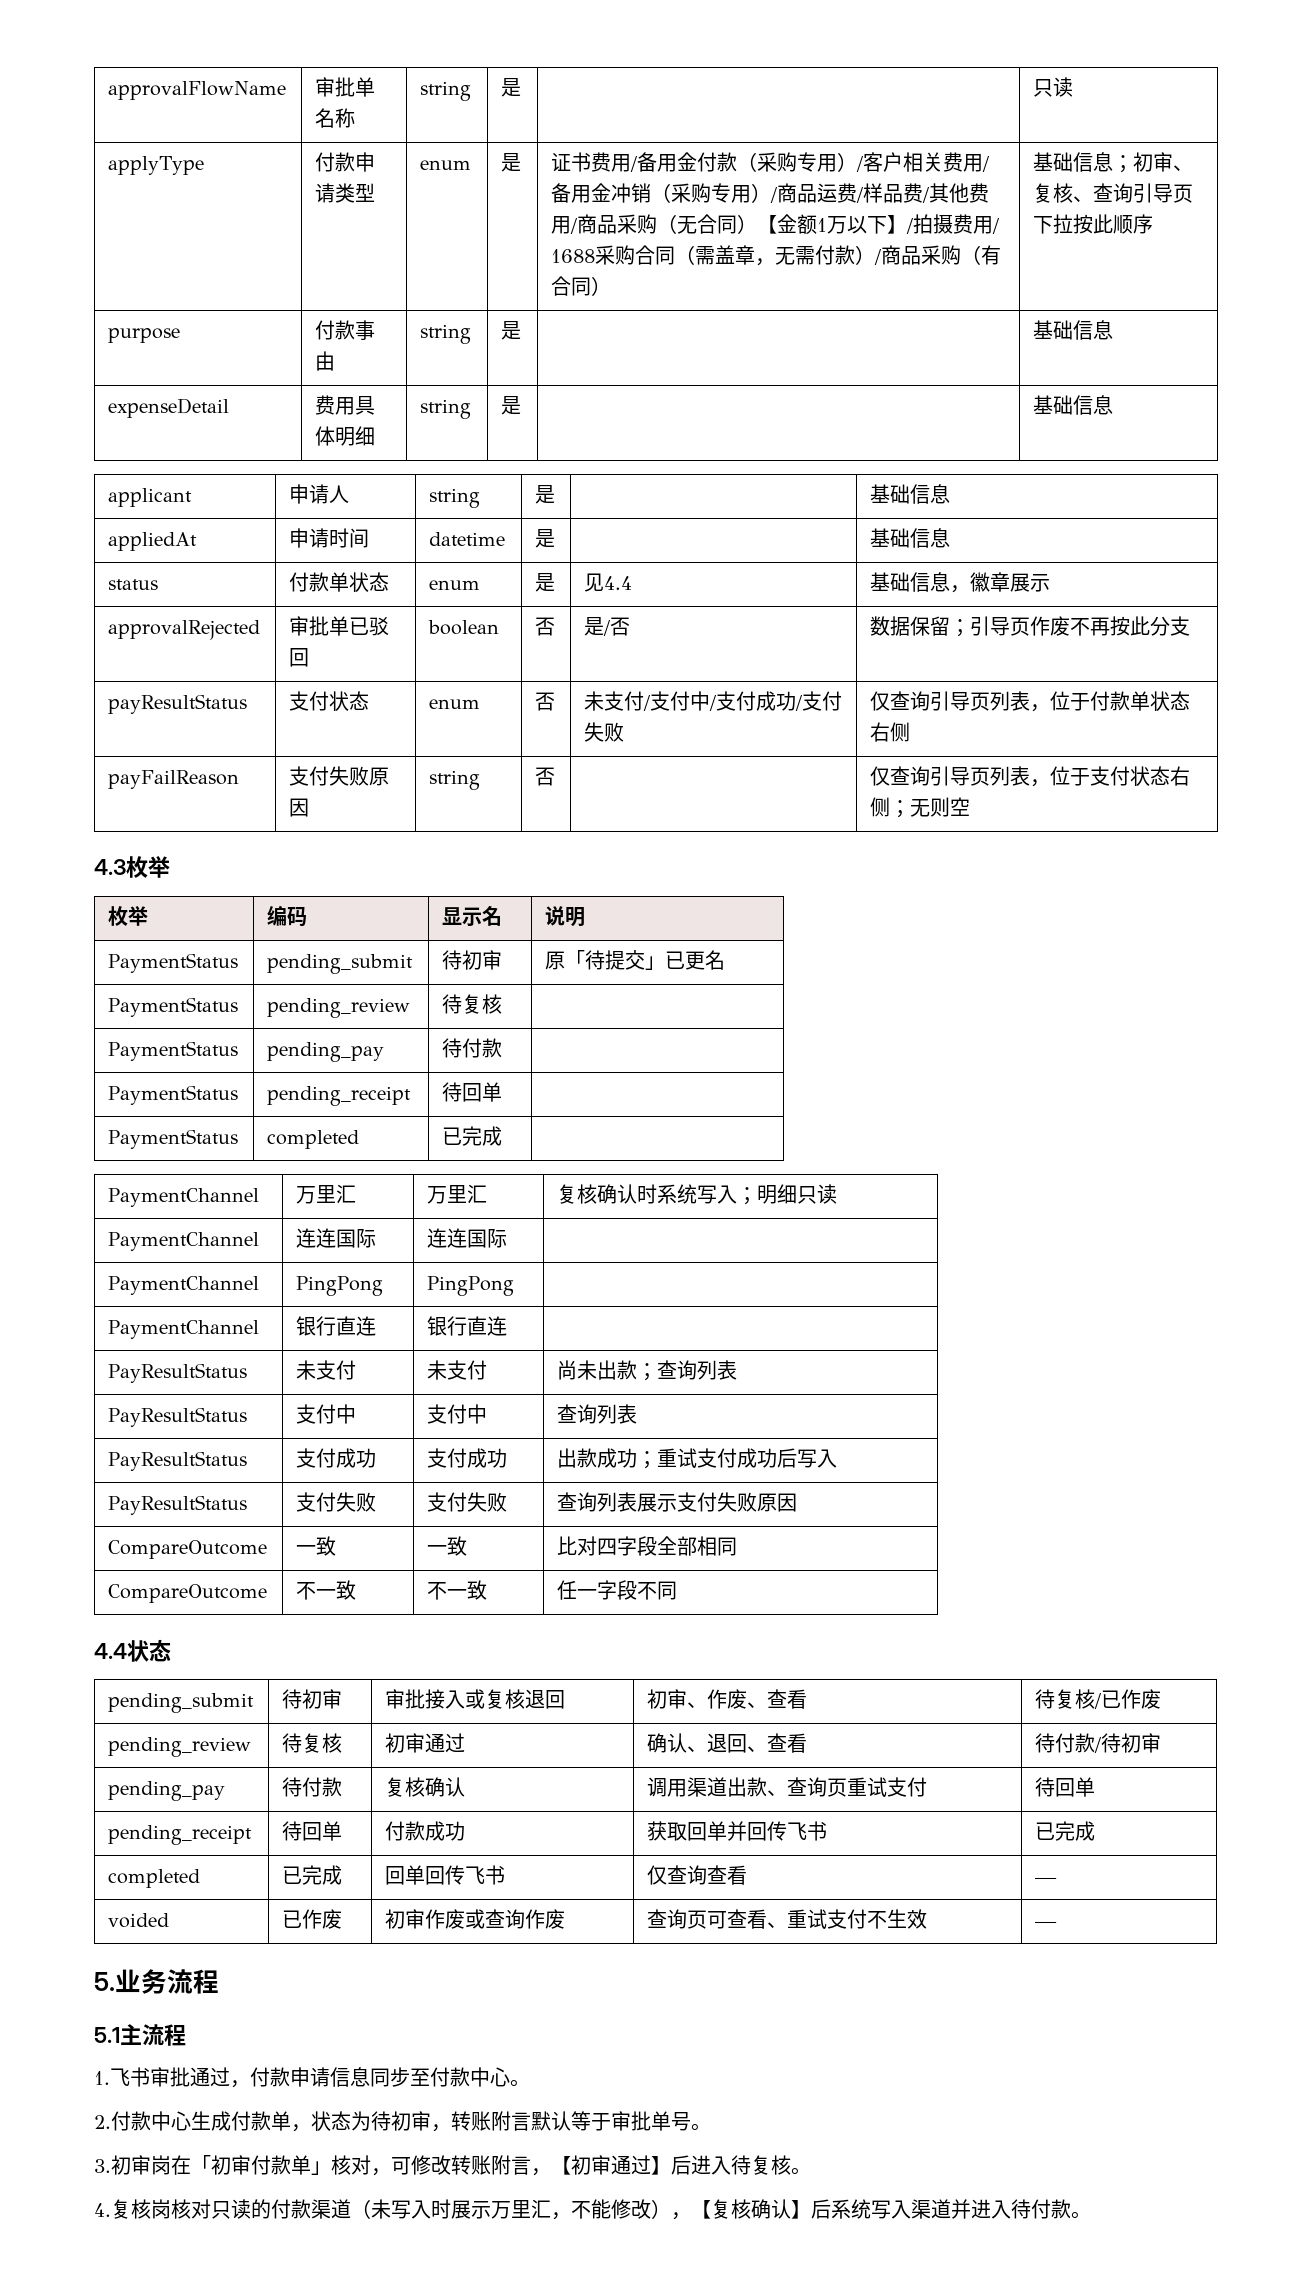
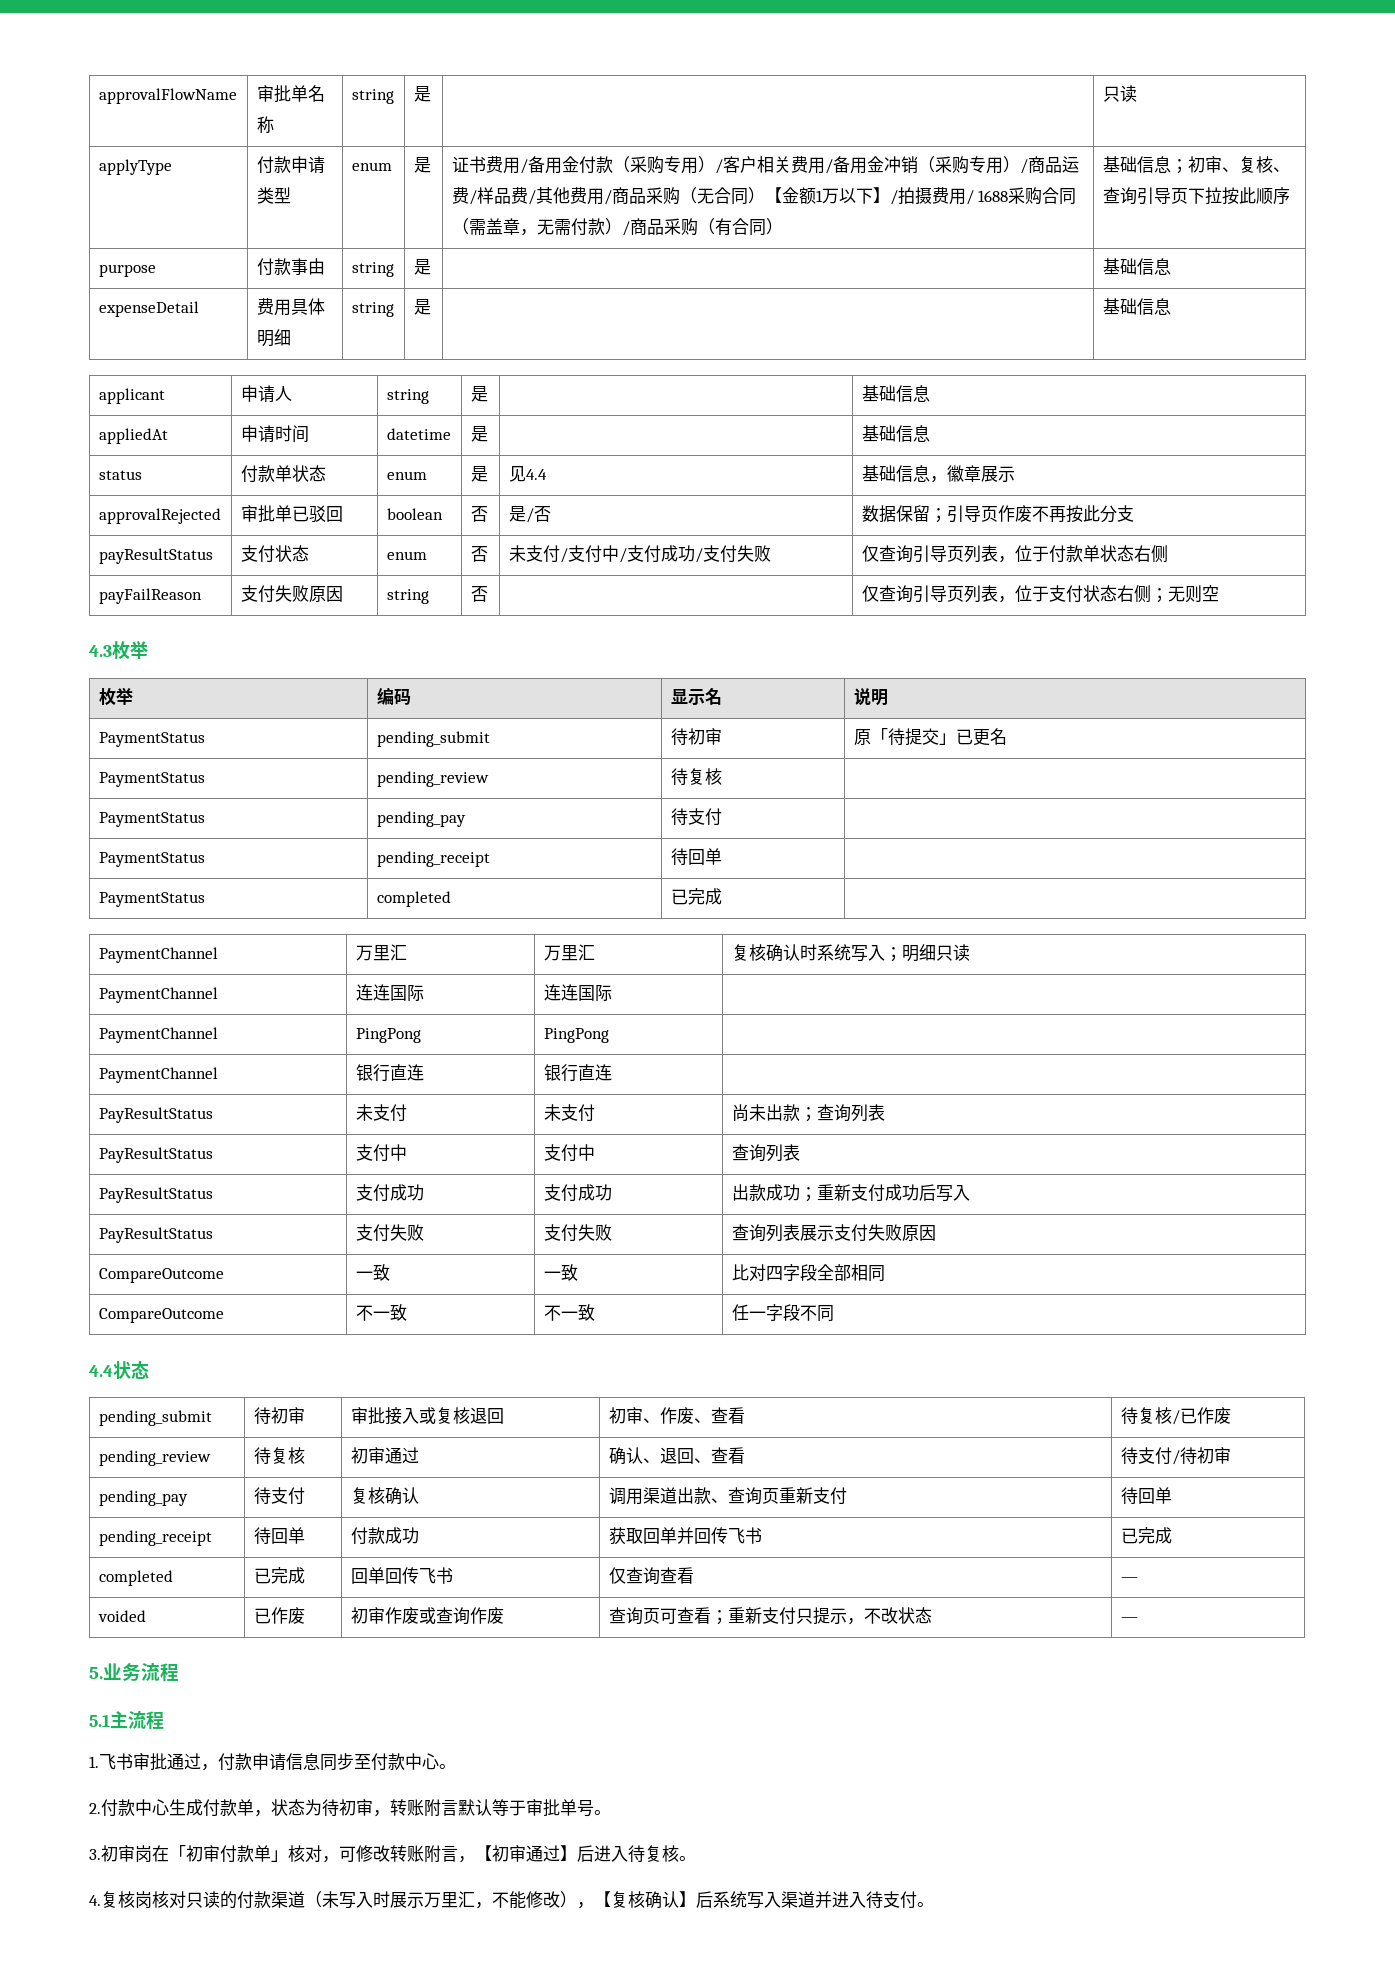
[462,1038,503,1058] 付款 -> [687,808,722,826] 支付
[677,1448,698,1468] 试 -> [833,1184,851,1201] 新
[1055,1733,1096,1753] 付款 -> [1137,1447,1172,1465] 支付
[302,1777,343,1797] 付款 -> [270,1487,305,1505] 支付
[867,1777,888,1797] 试 -> [795,1487,813,1504] 新
[767,1909,928,1929] 、重试支付不生效 -> [710,1607,932,1625] ；重新支付只提示，不改状态
[1031,2199,1071,2219] 付款 -> [883,1891,917,1909] 支付

